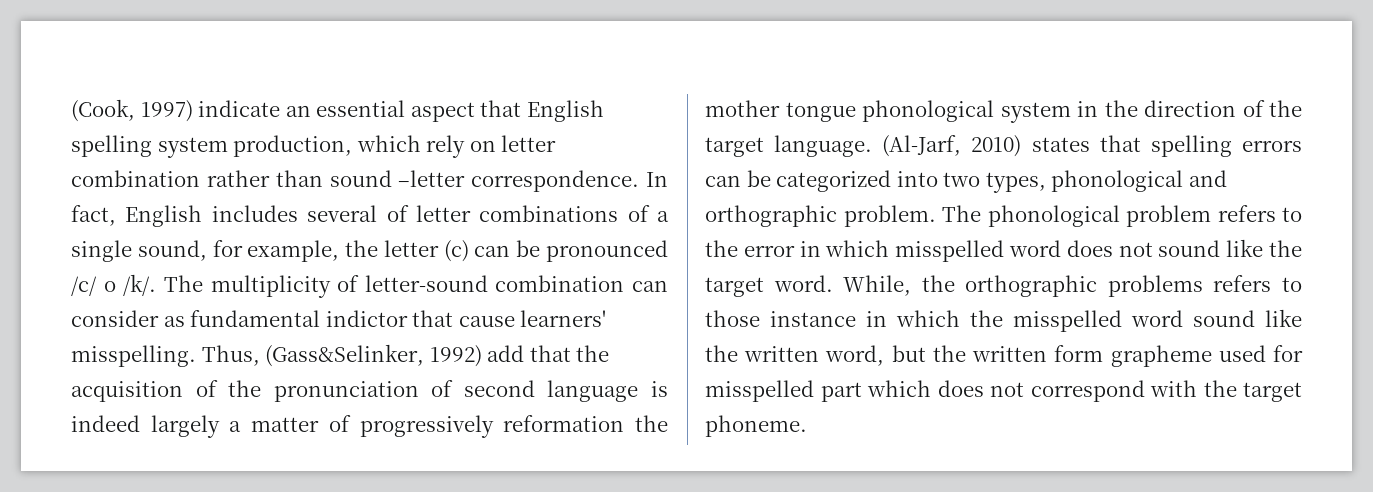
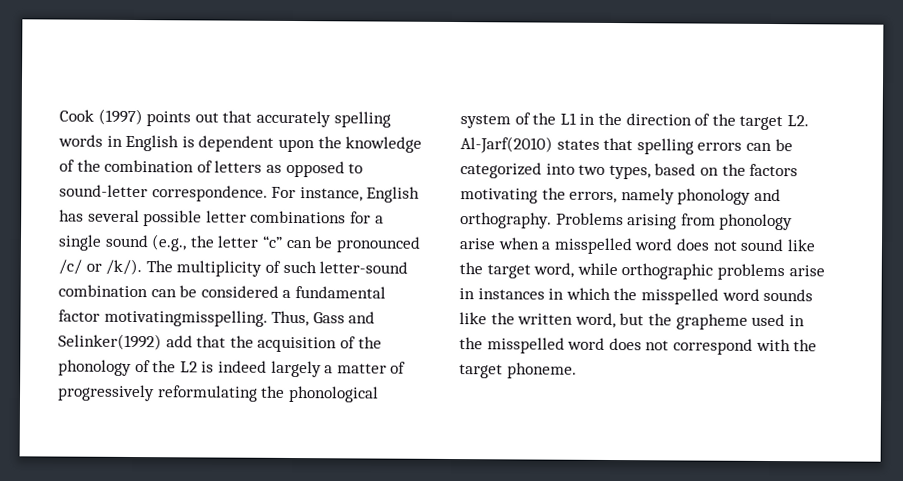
[71,99,604,122] [71,135,557,158] [71,170,668,192] [71,205,409,227] (Cook, 1997) indicate an essential aspect that English spelling system production, which rely on letter combination rather than sound –letter correspondence. In fact, English includes several of -> [59,108,391,128] [58,134,423,153] [59,159,364,178] [59,184,421,203] [59,209,203,227] Cook (1997) points out that accurately spelling words in English is dependent upon the knowledge of the combination of letters as opposed to sound-letter correspondence. For instance, English has several possible
[627,205,650,222] of -> [349,211,371,224] for
[137,240,340,262] sound, for example, -> [104,234,188,252] sound (e.g.,
[443,240,469,262] (c) -> [261,235,283,248] “c”
[103,274,157,296] o /k/. -> [85,258,143,276] or /k/).
(360, 283) none -> [282,260,317,274] such
[71,310,607,327] [71,344,482,367] consider as fundamental indictor that cause learners' misspelling. Thus, (Gass&Selinker, 1992) -> [179,285,386,299] [58,309,376,327] [58,333,162,351] be considered a fundamental factor motivatingmisspelling. Thus, Gass and Selinker(1992)
[273,380,639,402] pronunciation of second language -> [58,359,198,376] phonology of the L2
[503,415,668,432] [705,100,1071,123] reformation the mother tongue phonological system -> [156,385,379,403] [460,112,577,129] reformulating the phonological system of the L1
[774,135,1022,157] language. (Al-Jarf, 2010) -> [786,115,809,127] [460,136,553,154] L2. Al-Jarf(2010)
[1051,170,1227,192] [705,205,1302,227] [705,240,890,257] phonological and orthographic problem. The phonological problem refers to the error in which -> [654,163,799,177] [460,187,781,205] [460,212,794,231] [459,237,551,250] based on the factors motivating the errors, namely phonology and orthography. Problems arising from phonology arise when a
[773,275,1302,297] [705,310,856,327] word. While, the orthographic problems refers to those instance -> [533,262,825,281] [459,288,545,300] word, while orthographic problems arise in instances
[1193,310,1255,327] sound -> [763,288,814,302] sounds
[972,345,1303,367] [705,380,931,402] written form grapheme used for misspelled part which -> [675,313,805,330] [459,337,606,354] grapheme used in the misspelled word

